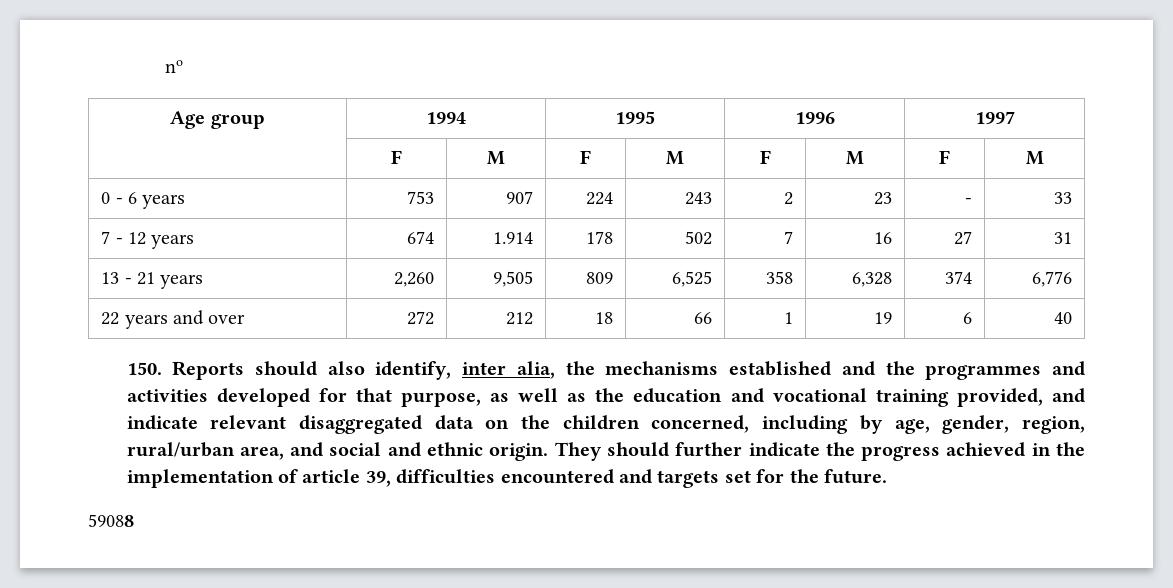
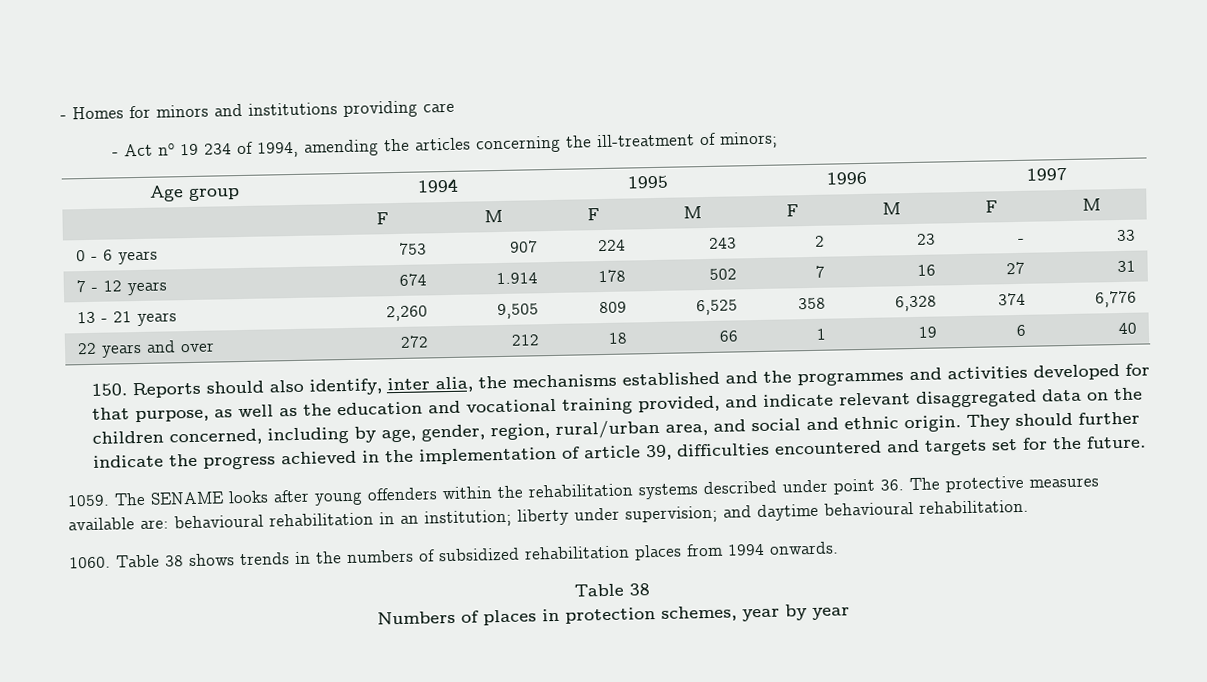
[165,60,184,73] no -> [60,100,455,120] [111,131,778,158] - Homes for minors and institutions providing care // - Act no 19 234 of 1994, amending the articles concerning the ill-treatment of minors;
[88,514,134,527] 59088 -> [67,475,1099,507] [68,499,1029,531] [69,541,839,569] [574,583,650,597] [376,604,850,626] 1059. The SENAME looks after young offenders within the rehabilitation systems described under point 36. The protective measures available are: behavioural rehabilitation in an institution; liberty under supervision; and daytime behavioural rehabilitation. // 1060. Table 38 shows trends in the numbers of subsidized rehabilitation places from 1994 onwards. // Table 38 // Numbers of places in protection schemes, year by year

